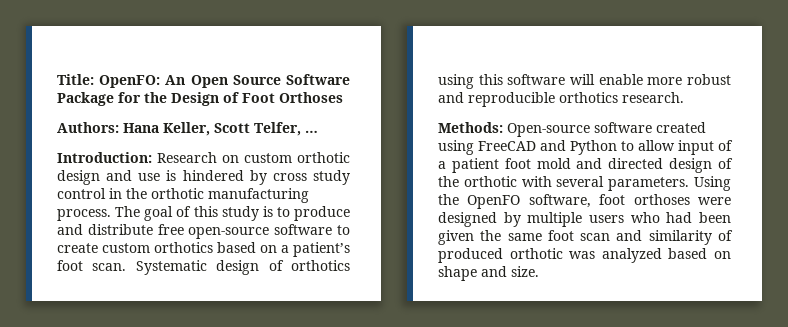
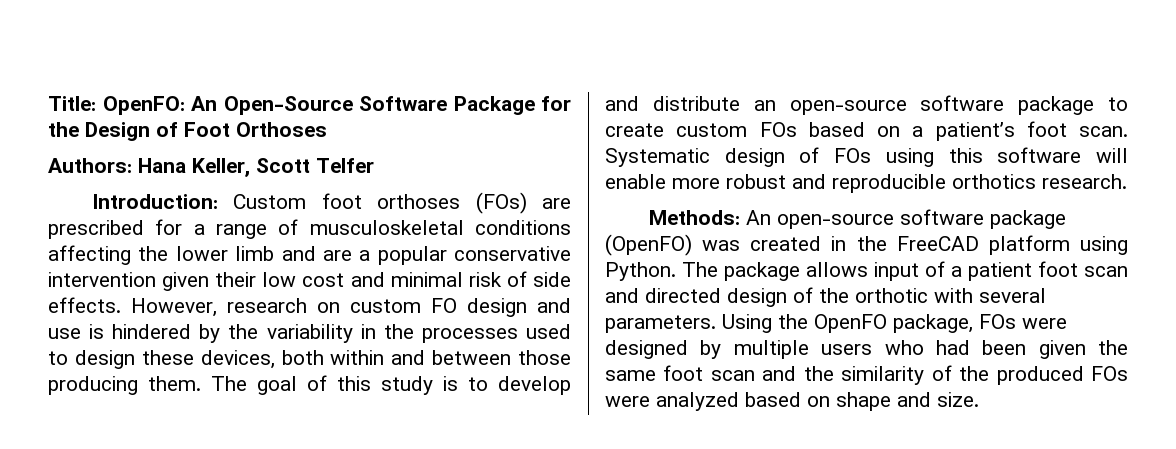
[190,75,281,88] Open Source -> [223,96,353,115] Open-Source
[254,122,318,136] Telfer, … -> [316,158,374,173] Telfer
[157,152,217,163] Research -> [233,192,572,214] [48,219,571,239] [48,245,571,265] [48,271,571,291] [48,297,307,317] Custom foot orthoses (FOs) are prescribed for a range of musculoskeletal conditions affecting the lower limb and are a popular conservative intervention given their low cost and minimal risk of side effects. However, research
[297,152,350,163] orthotic -> [431,298,457,313] FO
[272,170,350,185] [57,188,309,203] [57,209,111,221] cross study control in the orthotic manufacturing process. -> [228,324,571,343] [48,350,571,369] [48,376,201,395] the variability in the processes used to design these devices, both within and between those producing them.
[294,206,350,221] produce -> [498,376,571,395] develop
[157,224,333,239] free open-source software -> [753,95,1095,115] an open-source software package
[154,242,213,253] orthotics -> [759,122,797,137] FOs
[291,260,350,271] orthotics -> [834,148,872,163] FOs
[507,122,706,137] [438,140,675,155] Open-source software created using FreeCAD and Python to allow -> [746,209,1067,229] [605,234,1128,256] [605,262,868,281] An open-source software package (OpenFO) was created in the FreeCAD platform using Python. The package allows
[536,158,571,169] mold -> [1084,266,1128,277] scan
[528,194,690,208] software, foot orthoses -> [893,314,1016,333] package, FOs
(643, 235) none -> [803,366,834,381] the
[438,248,596,263] produced orthotic was -> [959,366,1128,385] [605,396,650,407] the produced FOs were

